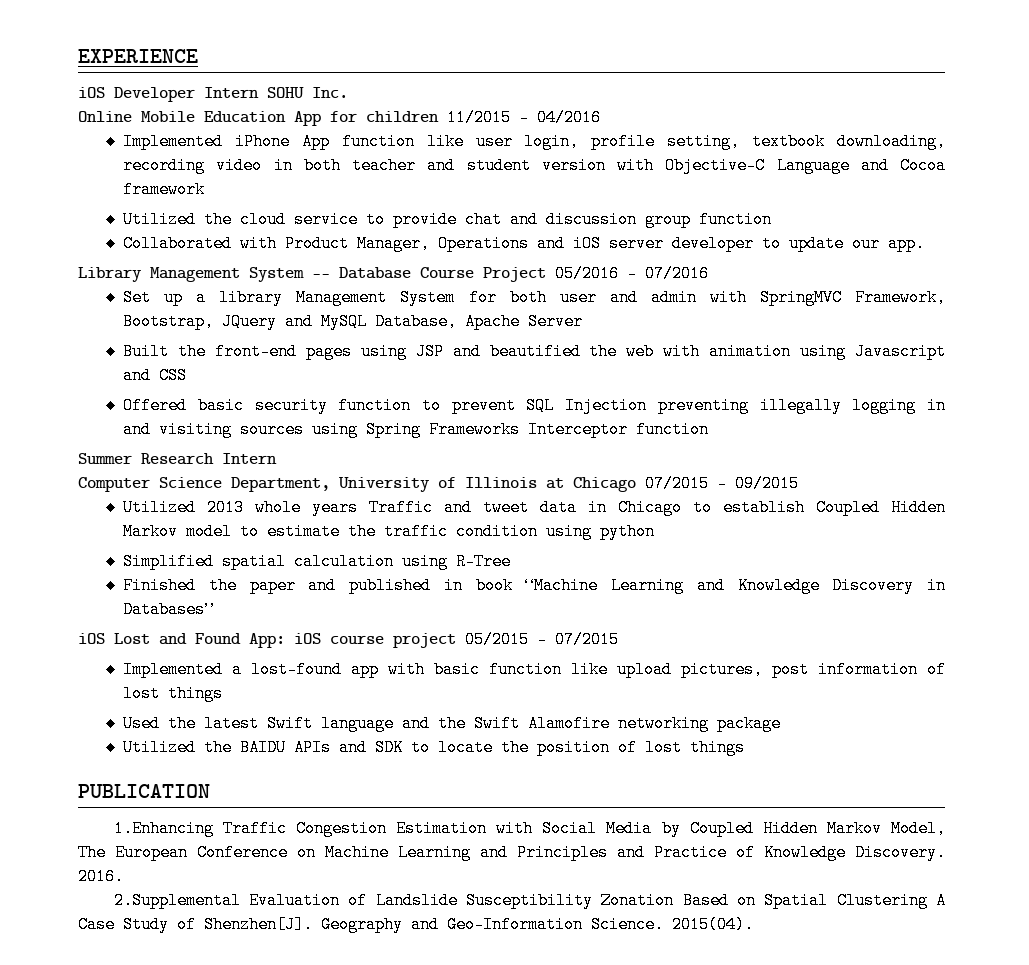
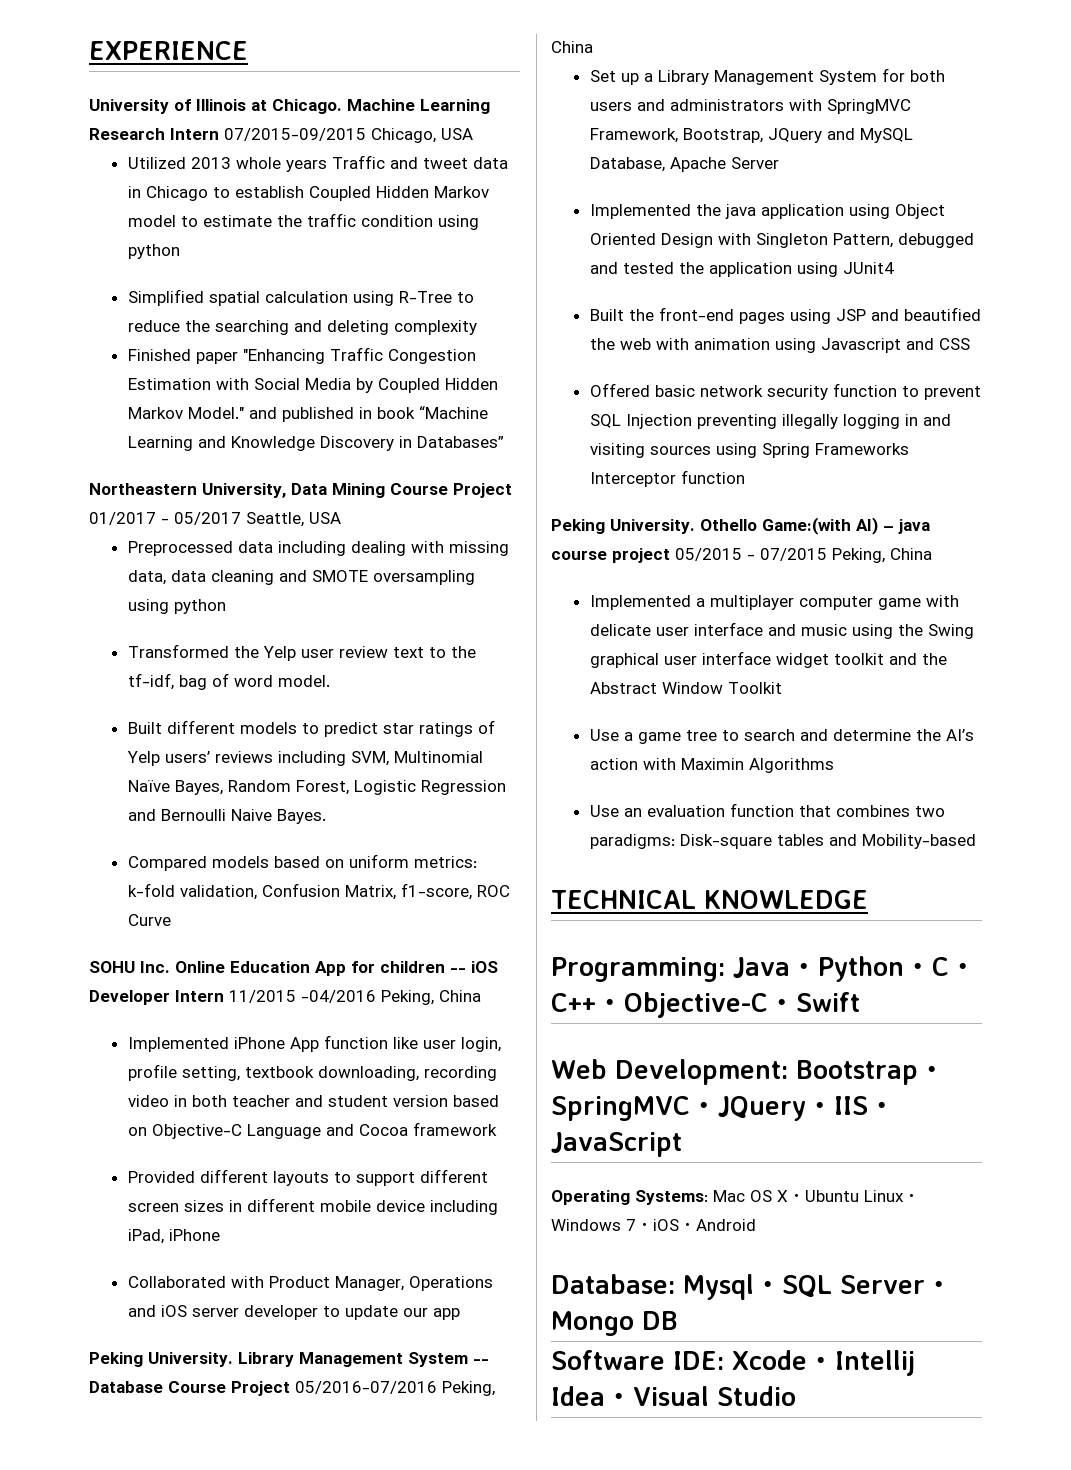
[78,87,348,102] [78,109,601,126] [123,133,946,150] [123,157,946,174] [123,181,206,198] [123,211,773,228] [123,235,926,252] [78,265,709,282] [123,289,947,306] [123,313,584,330] [123,343,946,360] [123,367,188,384] [123,397,946,414] [123,421,710,438] [78,453,277,465] [78,475,799,492] iOS Developer Intern SOHU Inc. // Online Mobile Education App for children 11/2015 - 04/2016 // Implemented iPhone App function like user login, profile setting, textbook downloading, recording video in both teacher and student version with Objective-C Language and Cocoa framework // Utilized the cloud service to provide chat and discussion group function // Collaborated with Product Manager, Operations and iOS server developer to update our app. // Library Management System -- Database Course Project 05/2016 - 07/2016 // Set up a library Management System for both user and admin with SpringMVC Framework, Bootstrap, JQuery and MySQL Database, Apache Server // Built the front-end pages using JSP and beautified the web with animation using Javascript and CSS // Offered basic security function to prevent SQL Injection preventing illegally logging in and visiting sources using Spring Frameworks Interceptor function // Summer Research Intern // Computer Science Department, University of Illinois at Chicago 07/2015 - 09/2015 -> [89,99,490,114] [89,128,473,143] University of Illinois at Chicago. Machine Learning Research Intern 07/2015-09/2015 Chicago, USA
[123,577,296,594] // Finished the paper -> [456,292,474,303] [127,320,477,335] [127,347,476,364] [127,378,498,393] [127,407,244,419] to reduce the searching and deleting complexity // Finished paper "Enhancing Traffic Congestion Estimation with Social Media by Coupled Hidden Markov Model."
[78,633,321,648] iOS Lost and Found App: iOS -> [89,483,512,498] [89,512,341,527] [127,541,509,556] [127,570,475,585] [127,599,226,614] [127,644,476,661] [127,673,330,690] [127,720,495,737] [126,751,483,766] [127,780,506,795] [127,809,326,824] [127,854,477,871] [127,883,510,900] [127,914,171,926] [89,961,498,976] [89,990,481,1005] [127,1035,501,1052] [127,1064,497,1081] [127,1095,499,1107] [127,1122,497,1139] [127,1169,488,1186] [127,1198,498,1215] [127,1229,220,1244] [127,1276,493,1291] [127,1305,460,1320] [89,1352,489,1367] [89,1381,495,1396] [551,41,593,53] [589,68,945,85] [589,99,911,114] [589,128,913,143] [589,157,779,172] [589,204,945,219] [589,233,974,248] [589,262,894,277] [589,307,981,324] [589,338,970,353] [589,383,981,400] [589,414,951,429] [589,443,909,458] [589,470,745,487] [551,517,930,535] Northeastern University, Data Mining Course Project 01/2017 - 05/2017 Seattle, USA // Preprocessed data including dealing with missing data, data cleaning and SMOTE oversampling using python // Transformed the Yelp user review text to the tf-idf, bag of word model. // Built different models to predict star ratings of Yelp users’ reviews including SVM, Multinomial Naïve Bayes, Random Forest, Logistic Regression and Bernoulli Naive Bayes. // Compared models based on uniform metrics: k-fold validation, Confusion Matrix, f1-score, ROC Curve // SOHU Inc. Online Education App for children -- iOS Developer Intern 11/2015 -04/2016 Peking, China // Implemented iPhone App function like user login, profile setting, textbook downloading, recording video in both teacher and student version based on Objective-C Language and Cocoa framework // Provided different layouts to support different screen sizes in different mobile device including iPad, iPhone // Collaborated with Product Manager, Operations and iOS server developer to update our app // Peking University. Library Management System -- Database Course Project 05/2016-07/2016 Peking, China // Set up a Library Management System for both users and administrators with SpringMVC Framework, Bootstrap, JQuery and MySQL Database, Apache Server // Implemented the java application using Object Oriented Design with Singleton Pattern, debugged and tested the application using JUnit4 // Built the front-end pages using JSP and beautified the web with animation using Javascript and CSS // Offered basic network security function to prevent SQL Injection preventing illegally logging in and visiting sources using Spring Frameworks Interceptor function // Peking University. Othello Game:(with AI) – java
(619, 639) none -> [832,548,932,563] Peking, China
[251,661,946,678] [123,685,224,702] [123,715,782,732] [123,739,746,756] [78,784,210,798] [113,820,946,837] [78,844,946,861] [78,868,124,885] [113,892,946,909] [78,916,754,933] lost-found app with basic function like upload pictures, post information of lost things // Used the latest Swift language and the Swift Alamofire networking package // Utilized the BAIDU APIs and SDK to locate the position of lost things // PUBLICATION // 1.Enhancing Traffic Congestion Estimation with Social Media by Coupled Hidden Markov Model, The European Conference on Machine Learning and Principles and Practice of Knowledge Discovery. 2016. // 2.Supplemental Evaluation of Landslide Susceptibility Zonation Based on Spatial Clustering A Case Study of Shenzhen[J]. Geography and Geo-Information Science. 2015(04). -> [709,595,959,610] [589,622,974,639] [589,651,947,668] [589,682,782,694] [589,729,974,744] [589,758,834,773] [589,803,945,817] [589,834,976,849] [551,890,868,909] [551,956,977,982] [551,992,860,1018] [551,1059,946,1085] [551,1096,896,1121] [551,1132,682,1157] [551,1190,920,1205] [551,1219,756,1231] [551,1274,953,1300] [551,1311,678,1336] [551,1350,915,1376] [551,1386,796,1406] multiplayer computer game with delicate user interface and music using the Swing graphical user interface widget toolkit and the Abstract Window Toolkit // Use a game tree to search and determine the AI’s action with Maximin Algorithms // Use an evaluation function that combines two paradigms: Disk-square tables and Mobility-based // TECHNICAL KNOWLEDGE // Programming: Java・Python・C・C++・Objective-C・Swift // Web Development: Bootstrap・SpringMVC・JQuery・IIS・JavaScript // Operating Systems: Mac OS X・Ubuntu Linux・Windows 7・iOS・Android // Database: Mysql・SQL Server・Mongo DB // Software IDE: Xcode・Intellij Idea・Visual Studio

